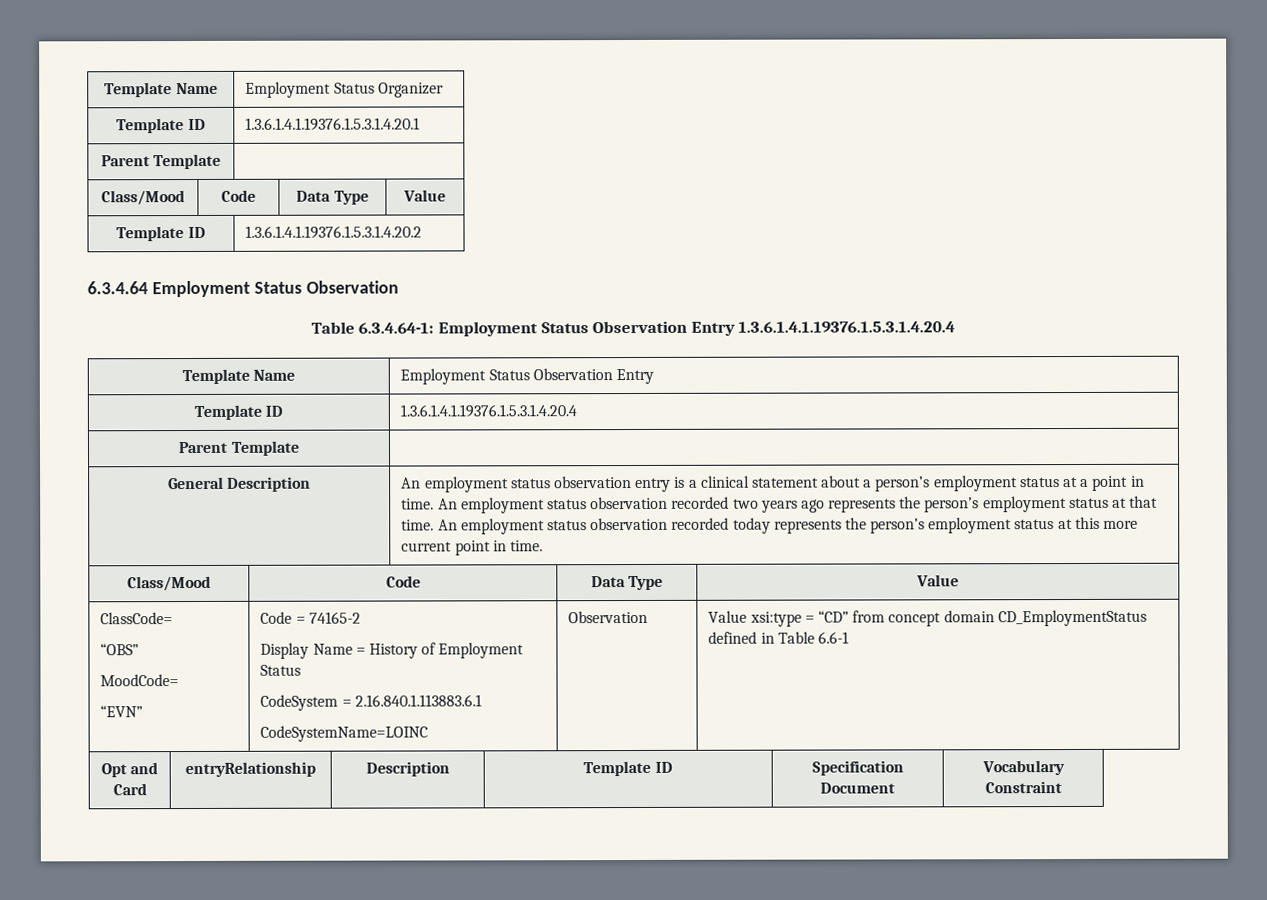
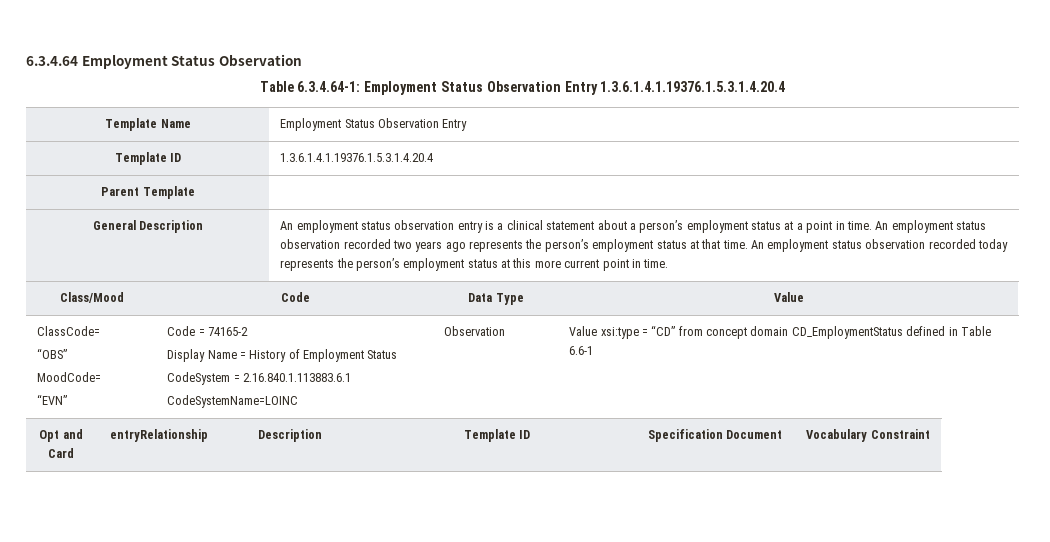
[104,82,218,98] [245,81,444,98] [116,118,206,134] [245,117,421,131] [100,153,222,170] [101,190,185,206] [221,189,256,202] [296,190,369,205] [403,189,446,202] [116,226,206,242] [245,225,423,239] Template Name | Employment Status Organizer // Template ID | 1.3.6.1.4.1.19376.1.5.3.1.4.20.1 // Parent Template | // Class/Mood | Code | Data Type | Value // Template ID | 1.3.6.1.4.1.19376.1.5.3.1.4.20.2 // -> (26, 61) none

